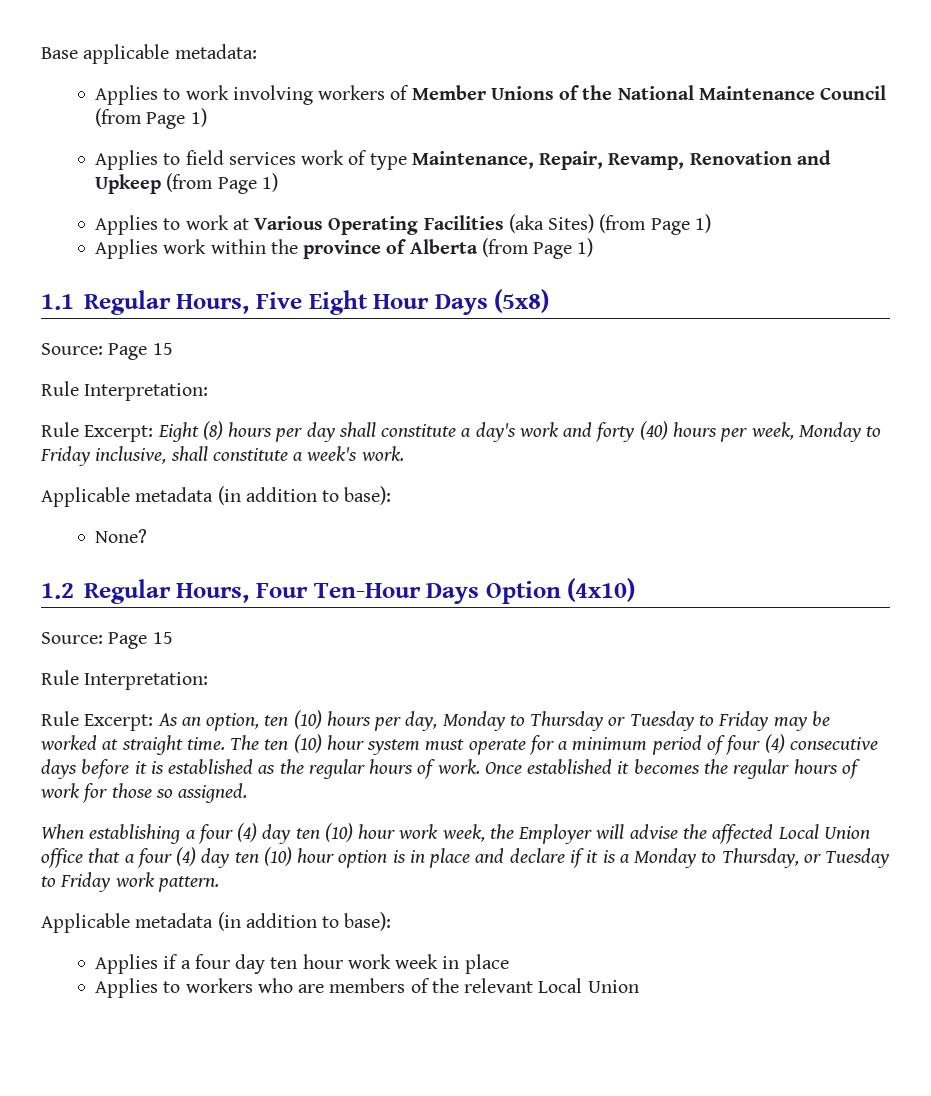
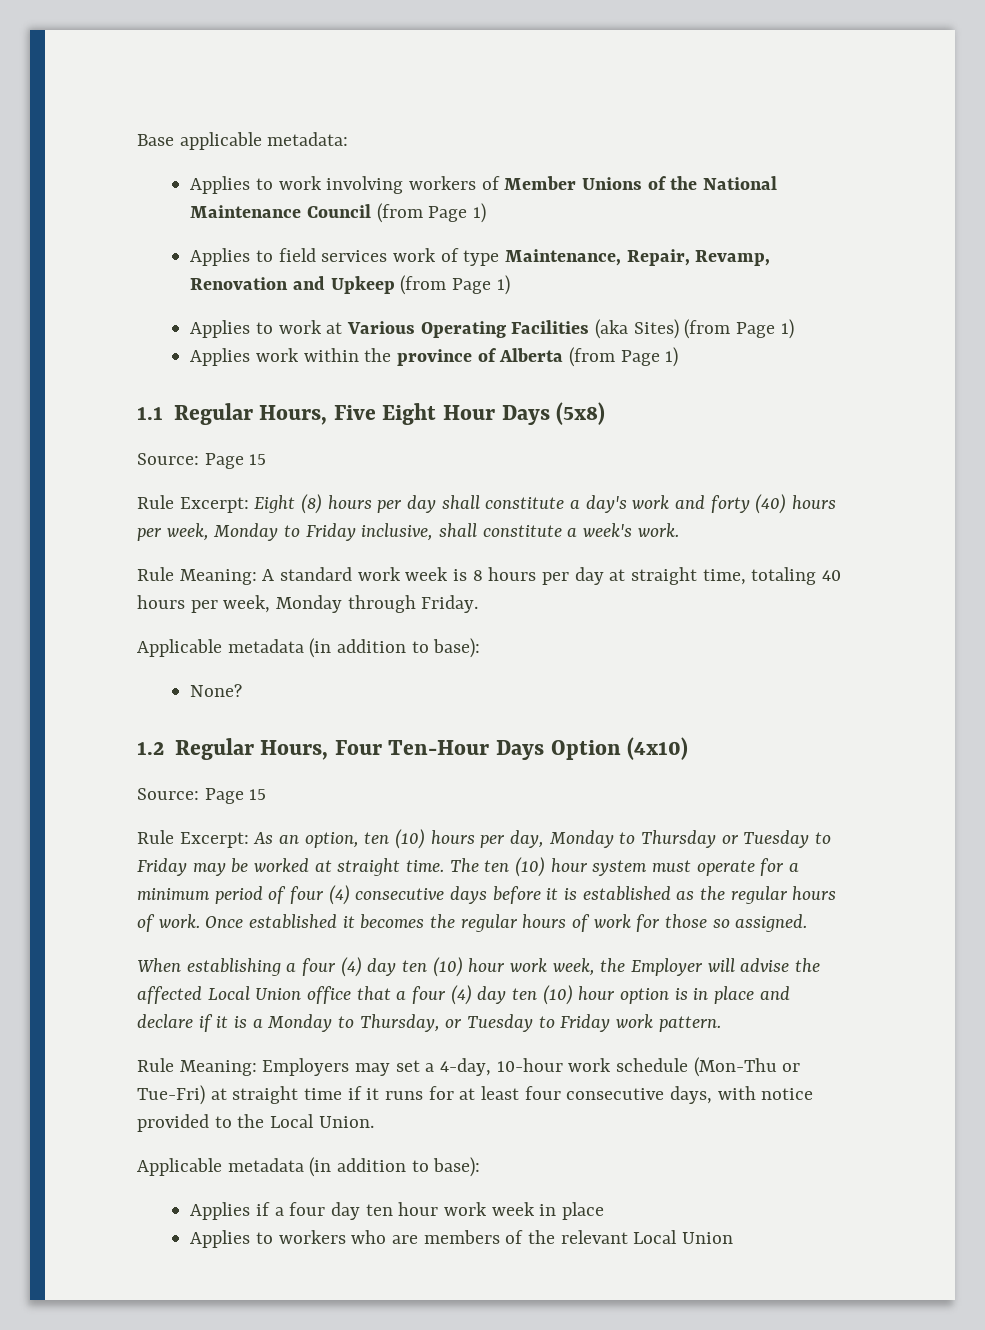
[41,381,209,401] // Rule Interpretation: -> (267, 459) none
(404, 453) none -> [137,567,842,585] [137,595,479,613] // Rule Meaning: A standard work week is 8 hours per day at straight time, totaling 40 hours per week, Monday through Friday.
[41,670,209,690] // Rule Interpretation: -> (267, 794) none
(219, 884) none -> [137,1057,801,1077] [137,1085,814,1105] [137,1114,374,1132] // Rule Meaning: Employers may set a 4-day, 10-hour work schedule (Mon-Thu or Tue-Fri) at straight time if it runs for at least four consecutive days, with notice provided to the Local Union.

